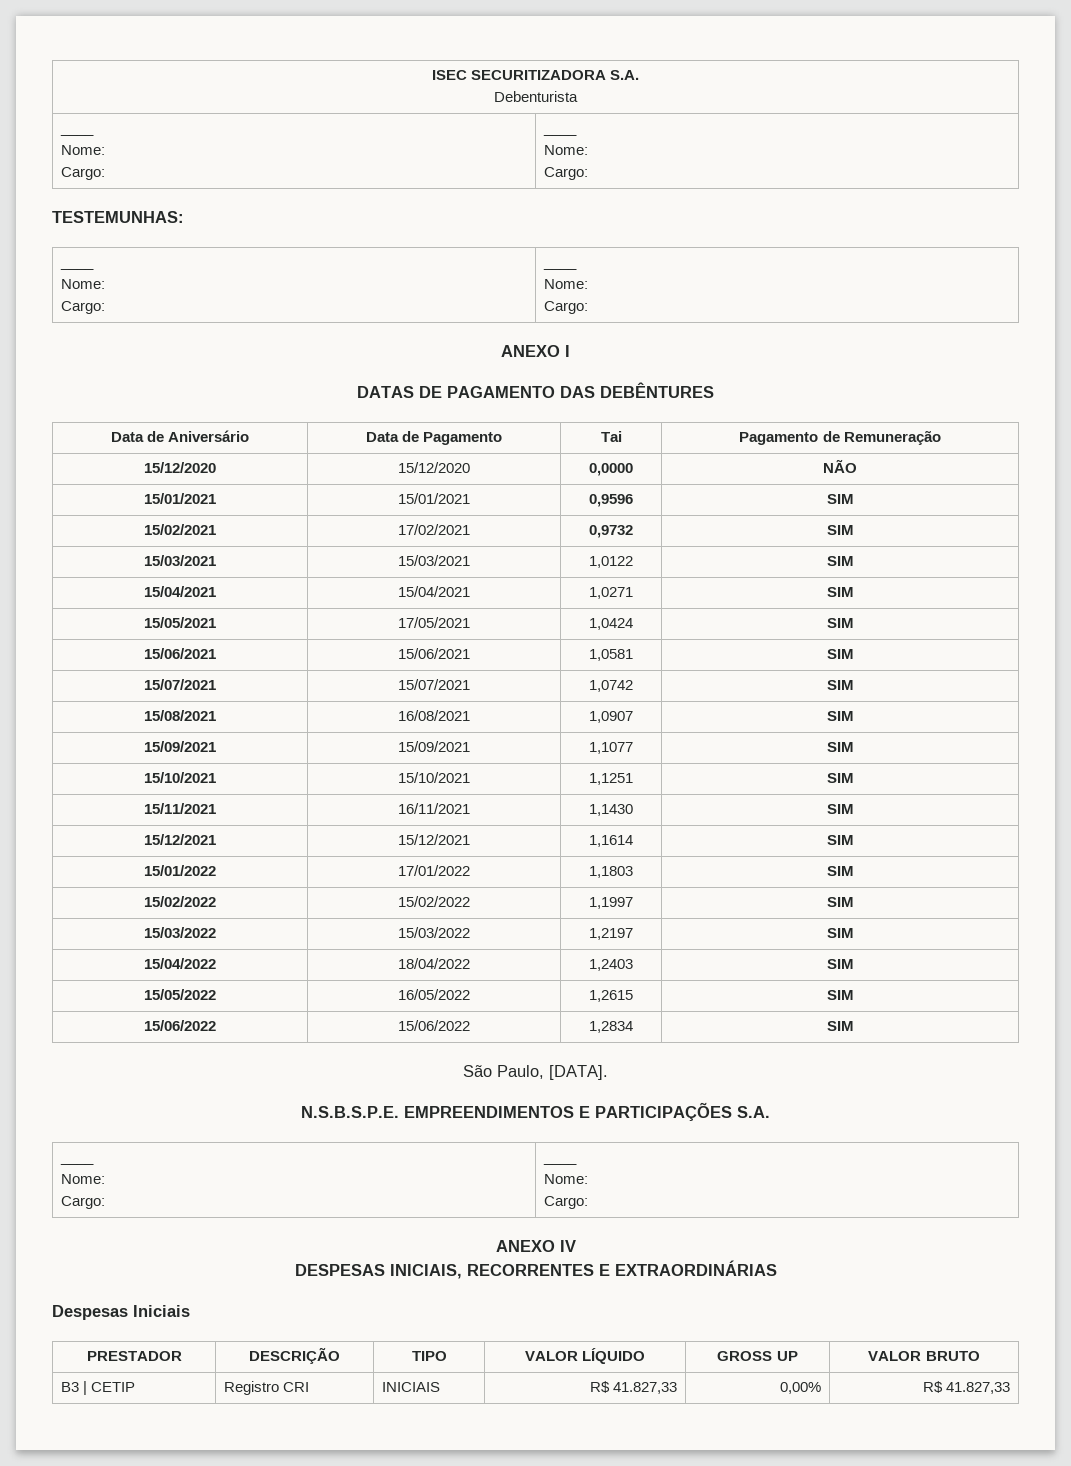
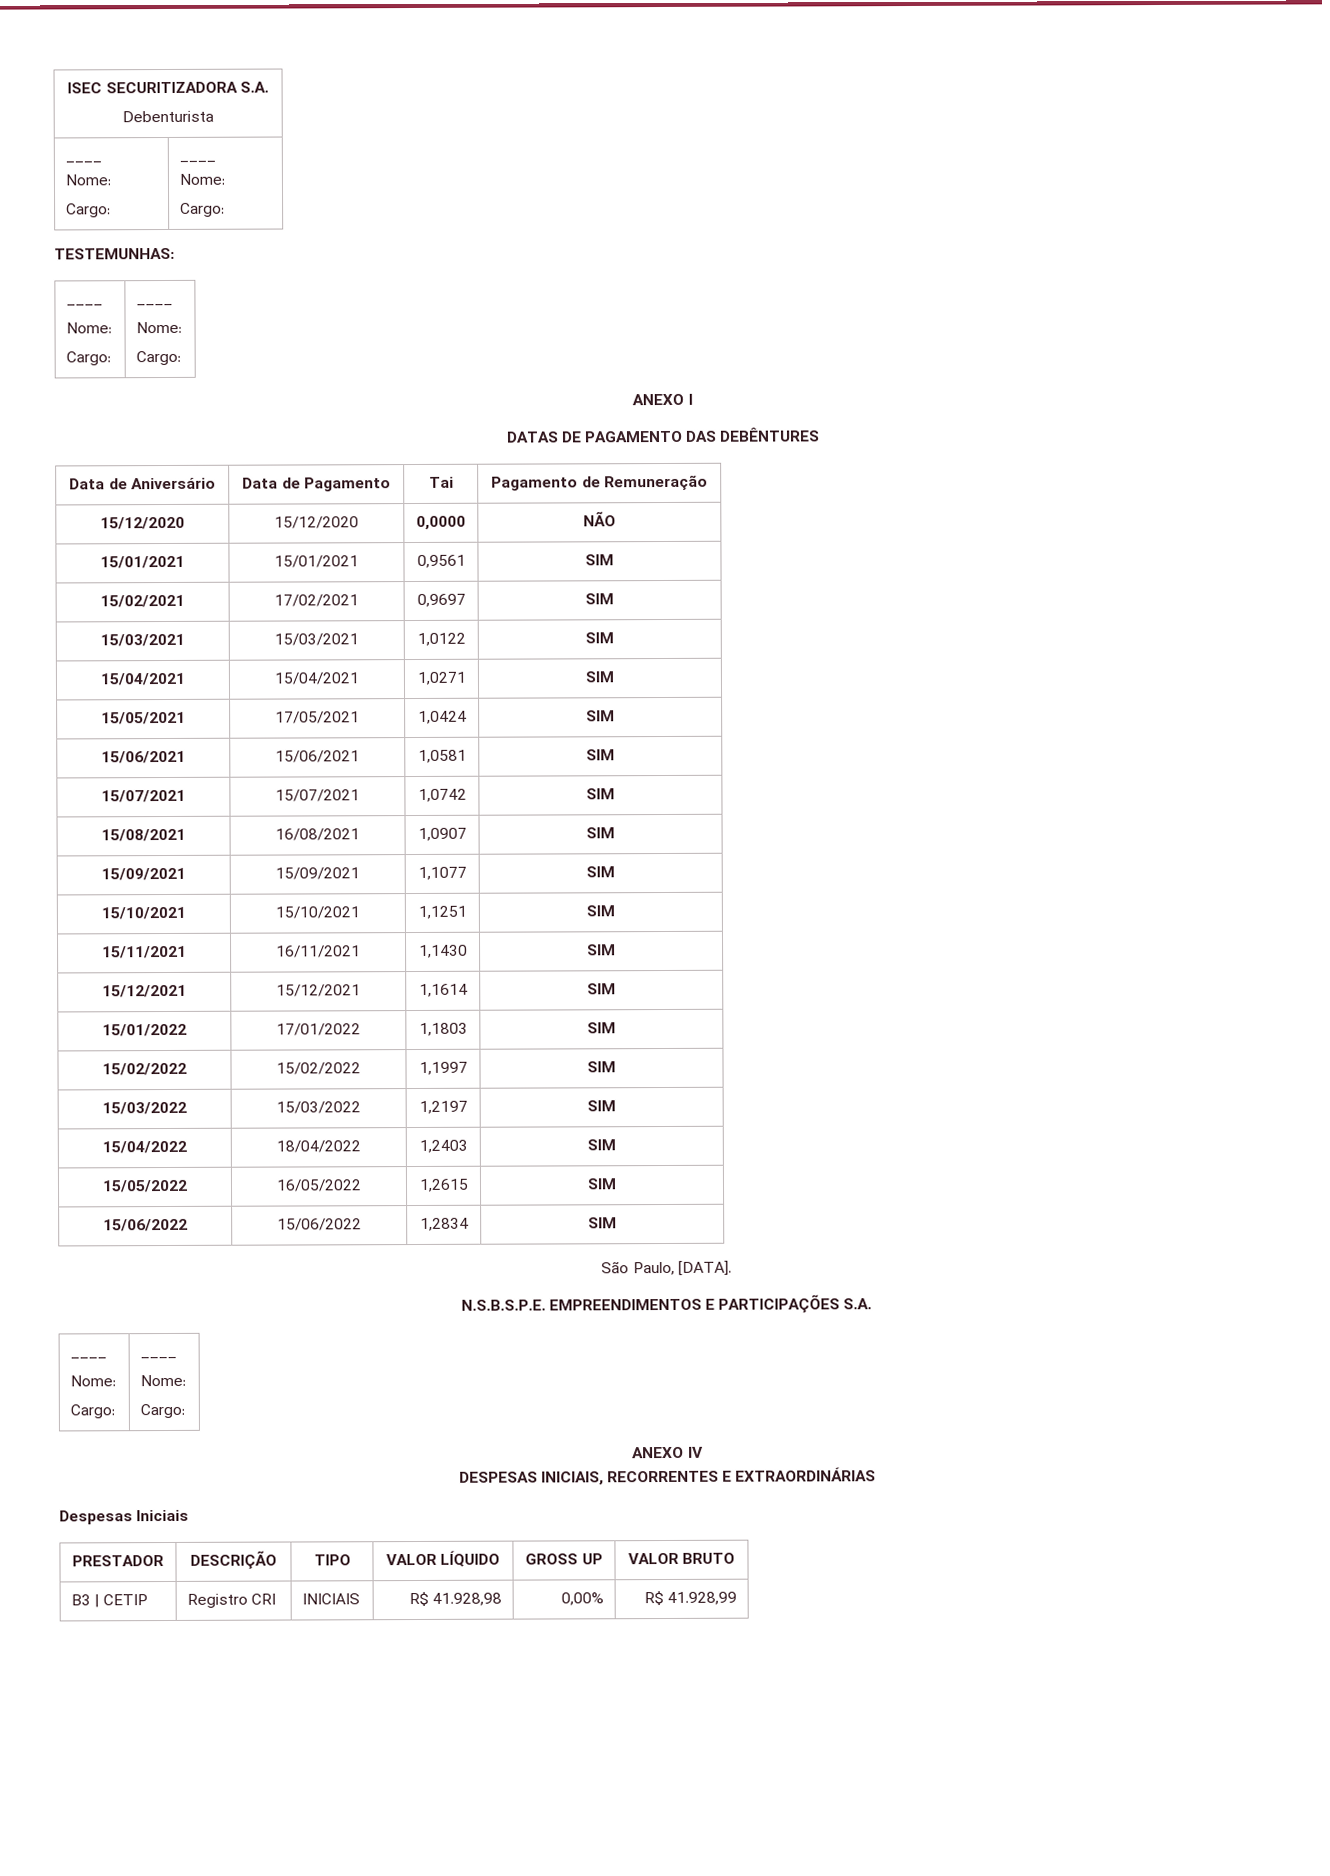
[589,494,633,507] 0,9596 -> [416,554,466,568] 0,9561
[589,525,633,538] 0,9732 -> [416,593,466,607] 0,9697
[612,1382,677,1394] 41.827,33 -> [431,1592,502,1606] 41.928,98
[945,1382,1010,1394] 41.827,33 -> [666,1591,737,1605] 41.928,99

